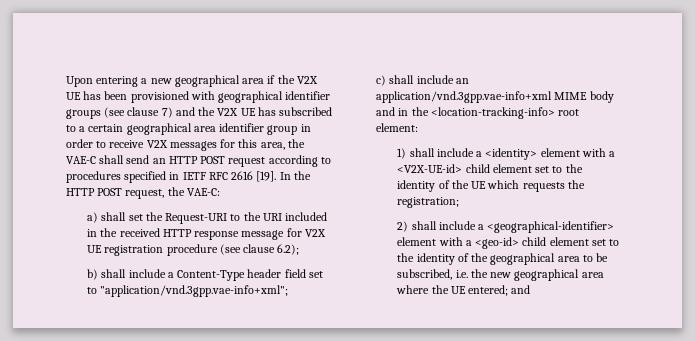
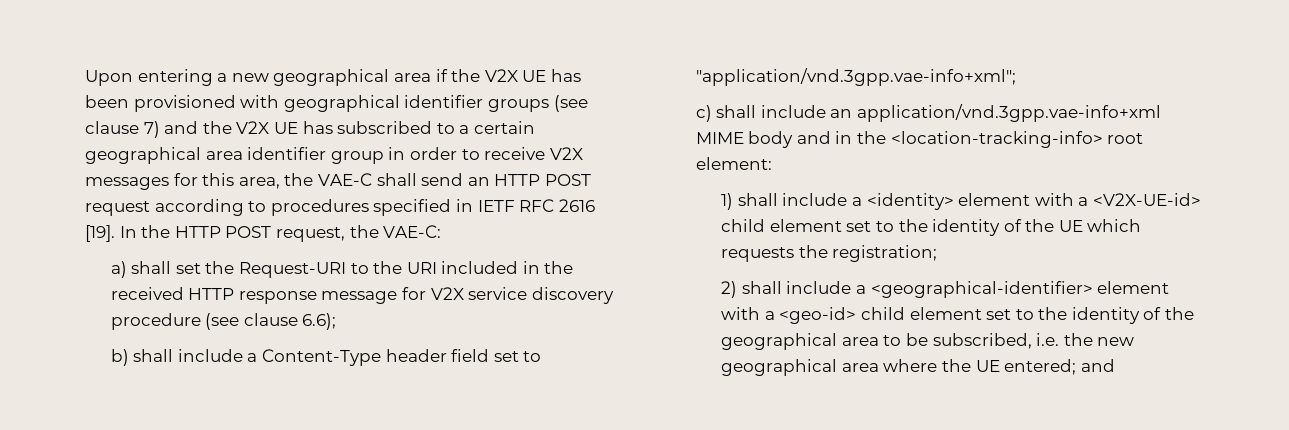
[87,245,164,256] UE registration -> [468,287,614,304] service discovery
[277,244,300,255] 6.2); -> [302,313,337,330] 6.6);

